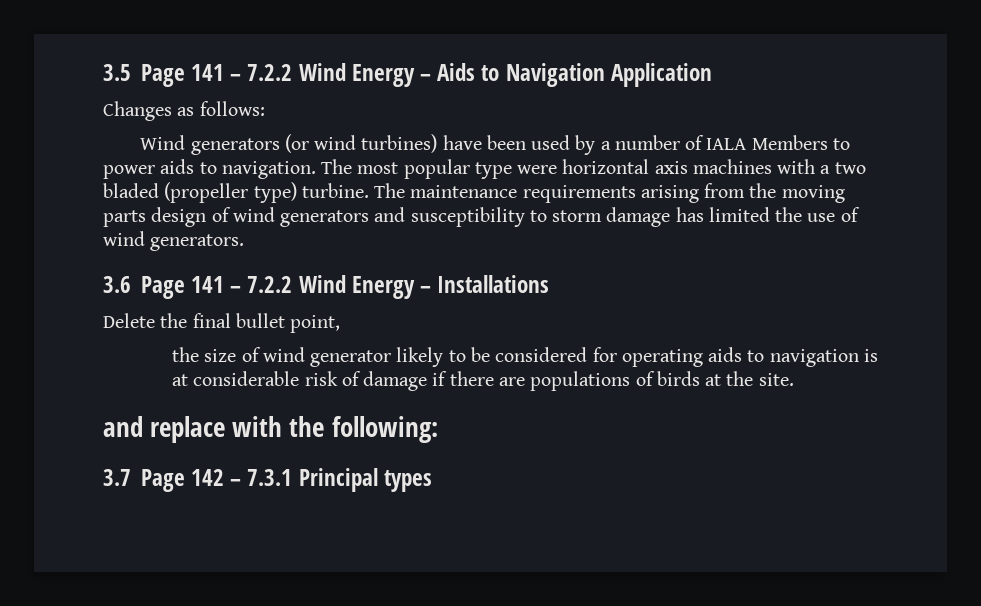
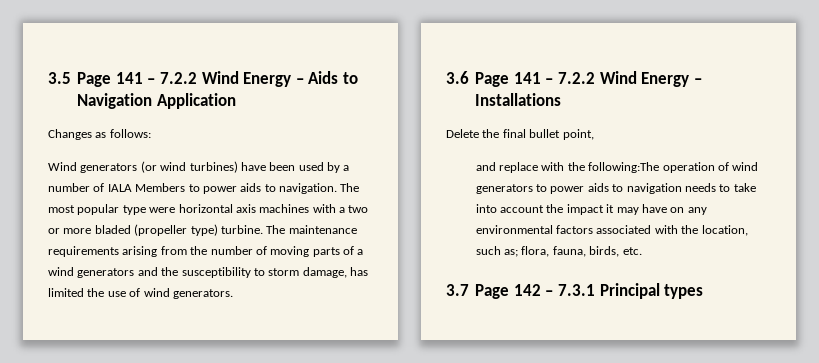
(866, 168) none -> [48,228,92,234] or more
[781,185,845,203] [103,207,231,227] moving parts design of -> [210,246,364,257] number of moving parts of a
(406, 214) none -> [161,267,179,276] the
[606,207,671,227] damage -> [302,267,347,278] damage,
[172,347,878,367] [172,371,794,391] [103,416,438,443] the size of wind generator likely to be considered for operating aids to navigation is at considerable risk of damage if there are populations of birds at the site. // and replace with the following: -> [475,162,759,173] [475,183,756,194] [475,204,707,215] [475,225,748,236] [475,246,642,257] and replace with the following:The operation of wind generators to power aids to navigation needs to take into account the impact it may have on any environmental factors associated with the location, such as; flora, fauna, birds, etc.

